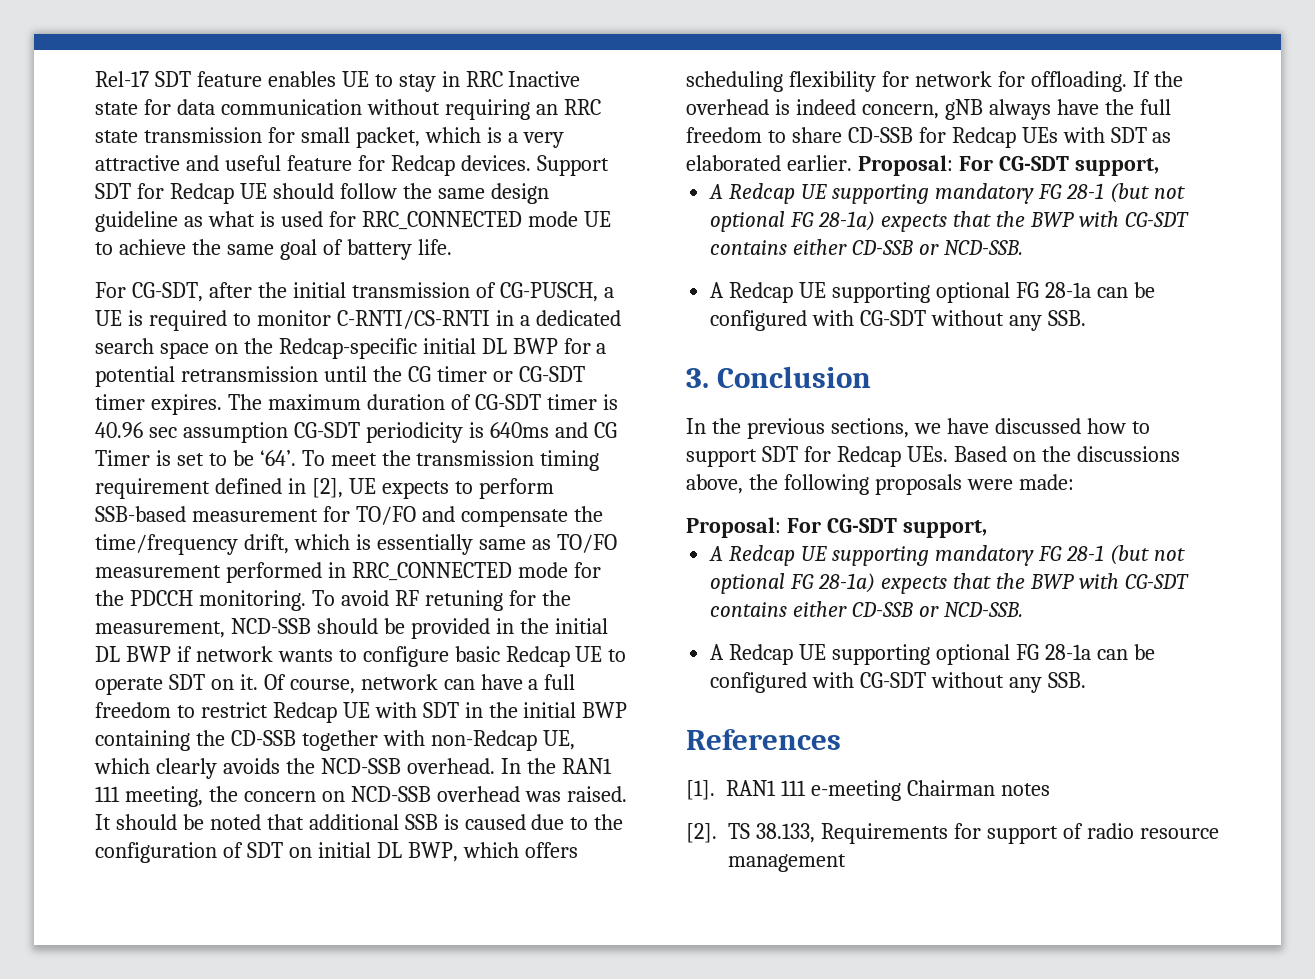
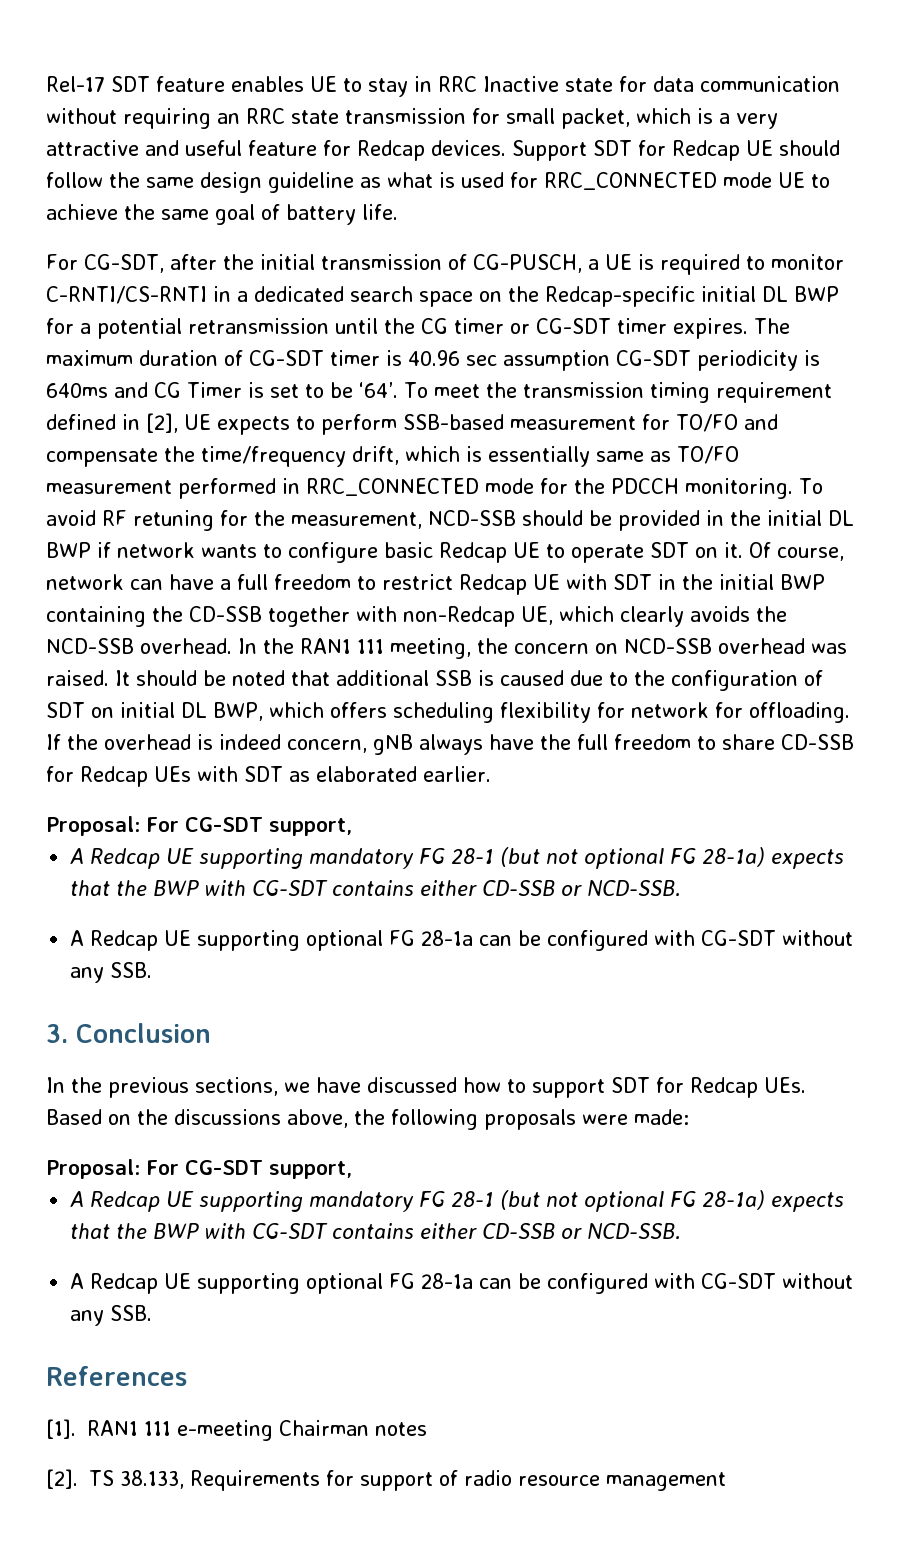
(852, 163) none -> (491, 774) //

